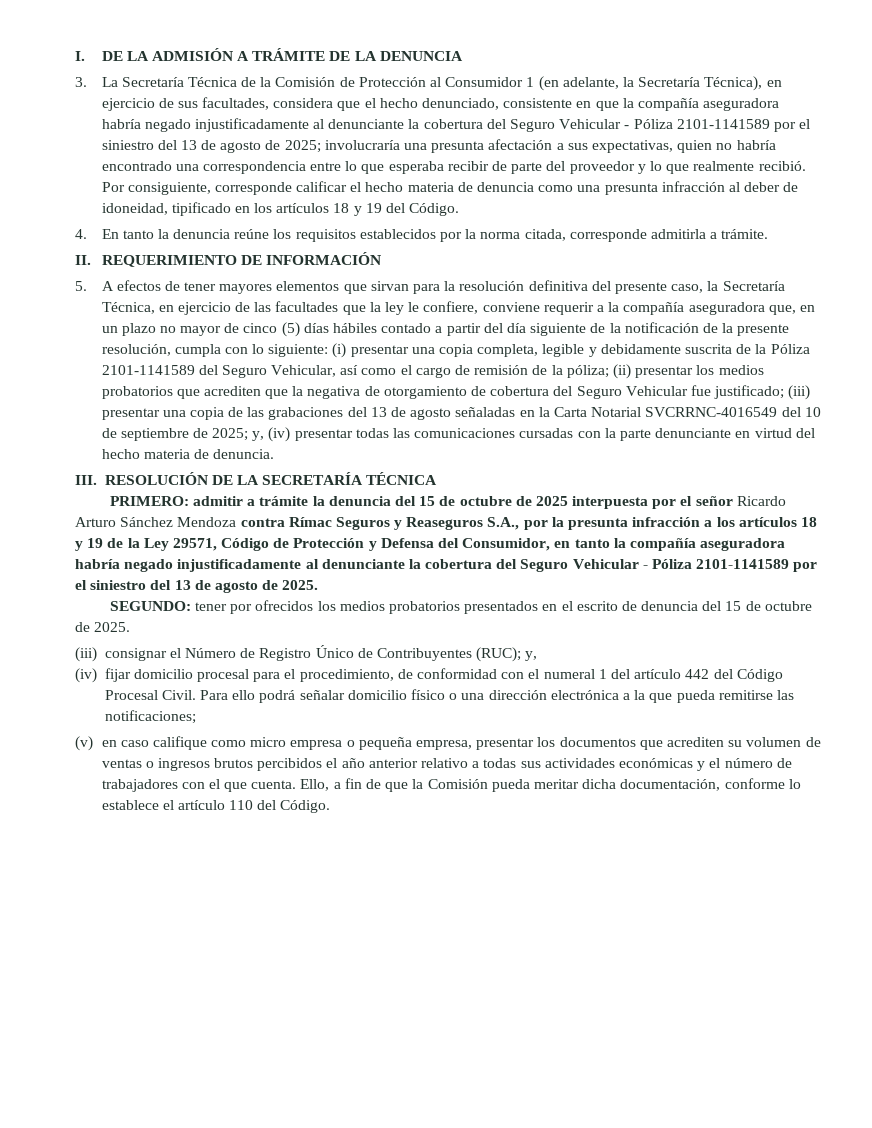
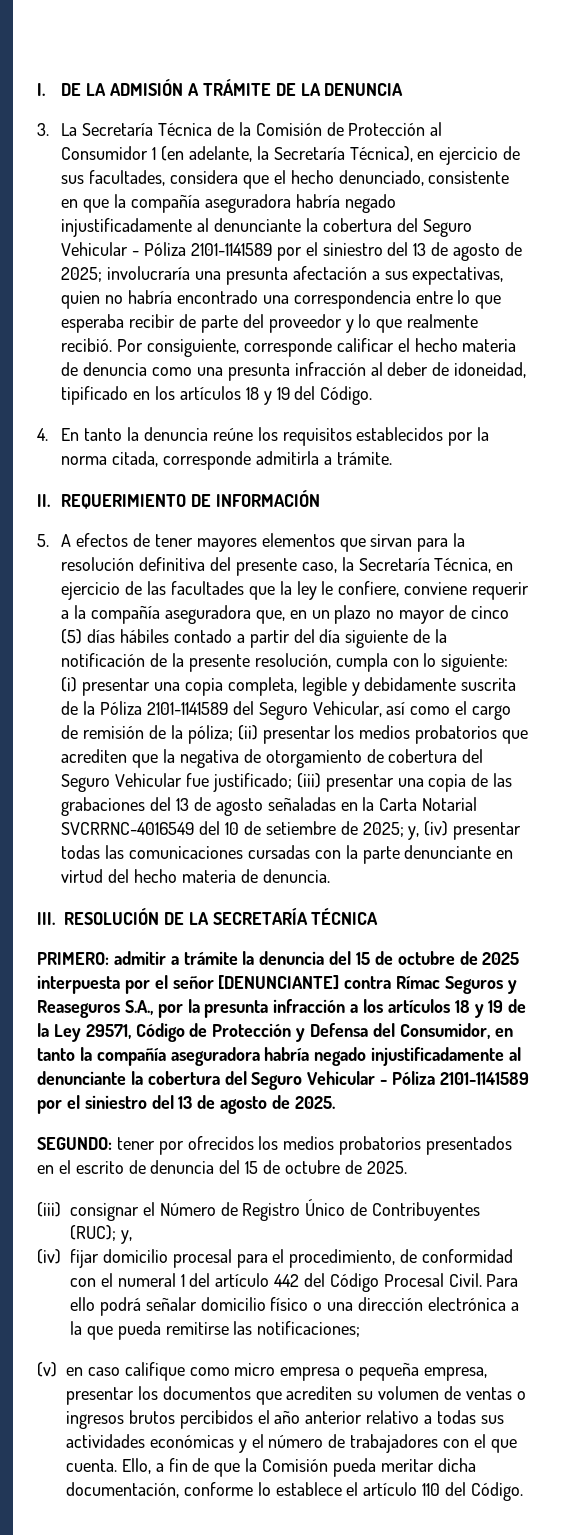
[120,428,189,441] septiembre -> [265,821,336,835] setiembre
[736,496,786,506] [75,517,237,527] Ricardo Arturo Sánchez Mendoza -> [218,975,340,990] [DENUNCIANTE]

